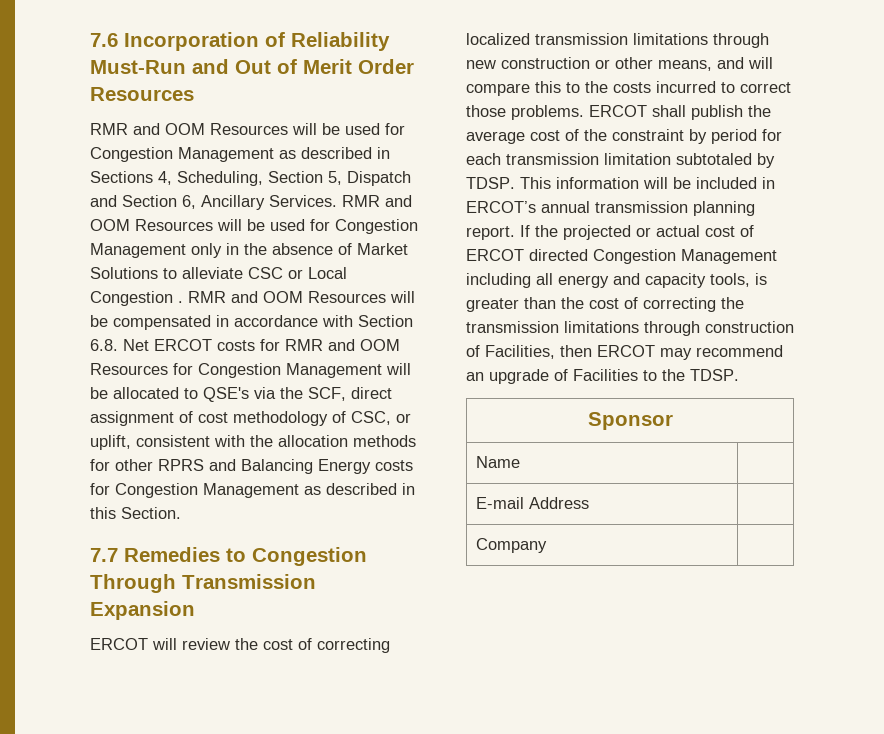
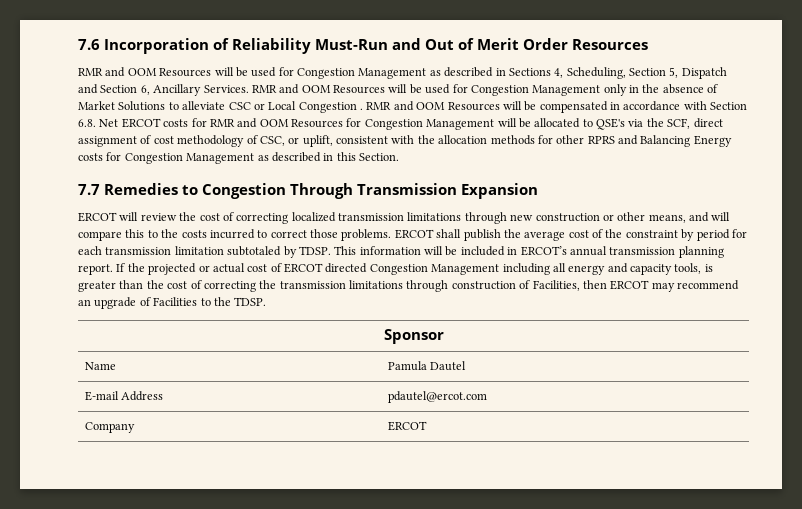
(520, 462) none -> [387,361,467,371] Pamula Dautel
(589, 503) none -> [387,391,487,403] pdautel@ercot.com
(547, 545) none -> [387,421,427,431] ERCOT

